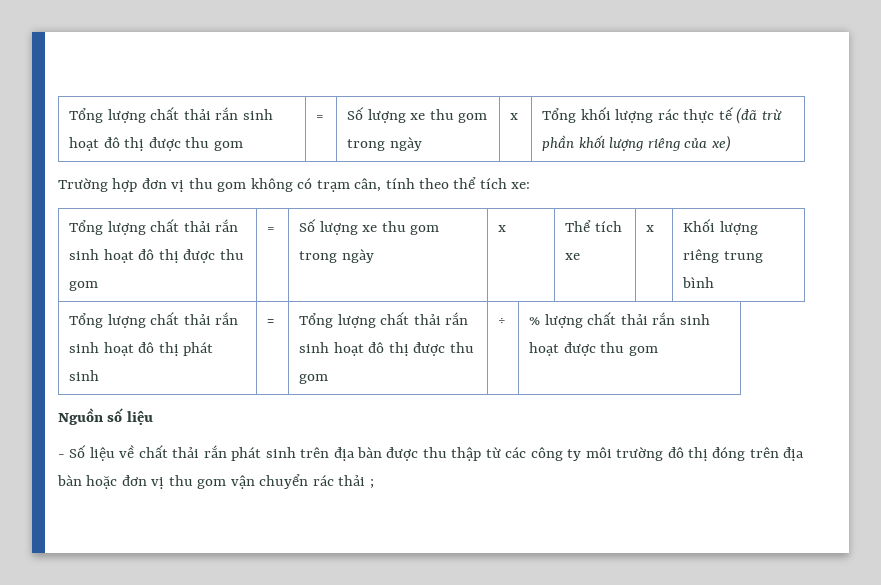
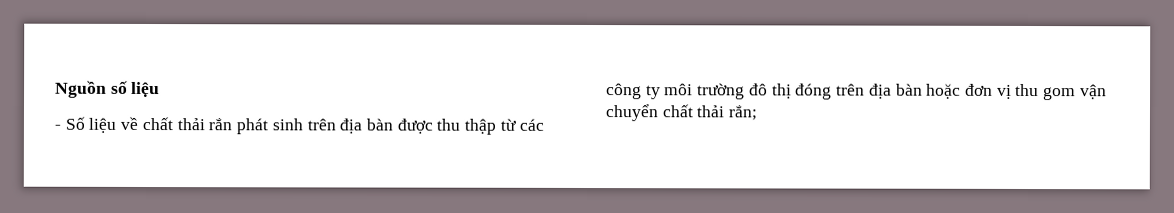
[69,107,273,123] [69,137,243,151] [316,115,325,120] [347,107,488,123] [347,137,422,151] [510,113,519,120] [542,107,782,124] [542,135,731,152] [58,177,531,192] [69,219,239,235] [69,249,244,263] [69,281,99,291] [267,227,276,232] [299,219,440,235] [299,249,374,263] [498,225,507,232] [565,220,622,232] [565,253,581,260] [646,225,655,232] [683,219,758,235] [683,249,763,263] [682,277,715,288] [69,312,239,328] [69,342,214,356] [69,370,100,381] [267,319,275,325] [299,312,469,328] [299,342,474,356] [299,374,329,384] [498,318,507,325] [529,312,710,328] [529,342,658,356] Tổng lượng chất thải rắn sinh hoạt đô thị được thu gom | = | Số lượng xe thu gom trong ngày | x | Tổng khối lượng rác thực tế (đã trừ phần khối lượng riêng của xe) // Trường hợp đơn vị thu gom không có trạm cân, tính theo thể tích xe: // Tổng lượng chất thải rắn sinh hoạt đô thị được thu gom | = | Số lượng xe thu gom trong ngày | x | Thể tích xe | x | Khối lượng riêng trung bình // Tổng lượng chất thải rắn sinh hoạt đô thị phát sinh | = | Tổng lượng chất thải rắn sinh hoạt đô thị được thu gom | ÷ | % lượng chất thải rắn sinh hoạt được thu gom // -> (55, 89) none
[312,475,374,489] rác thải ; -> [661,104,759,121] chất thải rắn;

